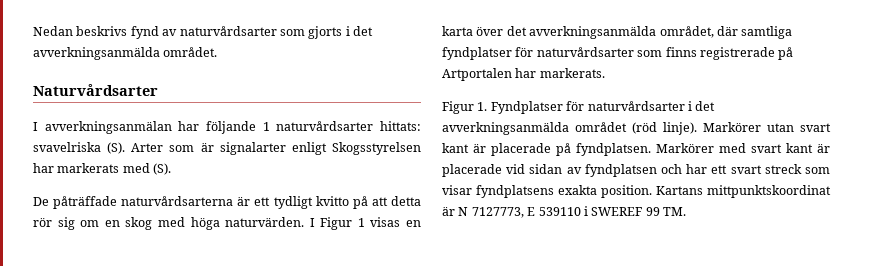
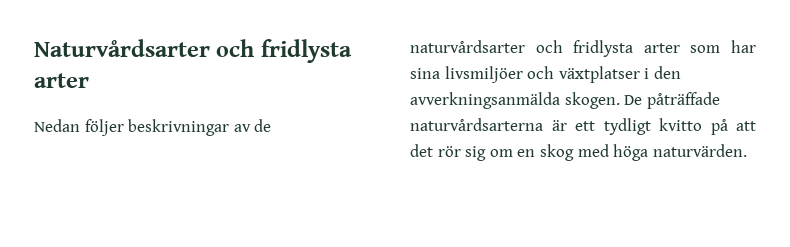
[33,26,373,39] [33,47,218,60] [33,84,158,96] [33,121,421,134] [33,142,421,155] [33,163,172,175] Nedan beskrivs fynd av naturvårdsarter som gjorts i det avverkningsanmälda området. // Naturvårdsarter // I avverkningsanmälan har följande 1 naturvårdsarter hittats: svavelriska (S). Arter som är signalarter enligt Skogsstyrelsen har markerats med (S). // -> [34,39,352,63] [34,73,89,88] [34,119,272,136] [410,40,756,57] [410,66,681,83] [410,92,620,109] Naturvårdsarter och fridlysta arter // Nedan följer beskrivningar av de naturvårdsarter och fridlysta arter som har sina livsmiljöer och växtplatser i den avverkningsanmälda skogen.
[390,196,421,206] detta -> [410,144,433,157] det
[309,217,421,230] [442,26,793,39] [442,47,794,60] [442,68,605,81] [442,101,716,114] [442,122,831,135] [442,143,830,156] [442,164,830,177] [442,185,831,198] [442,206,686,218] I Figur 1 visas en karta över det avverkningsanmälda området, där samtliga fyndplatser för naturvårdsarter som finns registrerade på Artportalen har markerats. // Figur 1. Fyndplatser för naturvårdsarter i det avverkningsanmälda området (röd linje). Markörer utan svart kant är placerade på fyndplatsen. Markörer med svart kant är placerade vid sidan av fyndplatsen och har ett svart streck som visar fyndplatsens exakta position. Kartans mittpunktskoordinat är N 7127773, E 539110 i SWEREF 99 TM. -> (747, 150) none

